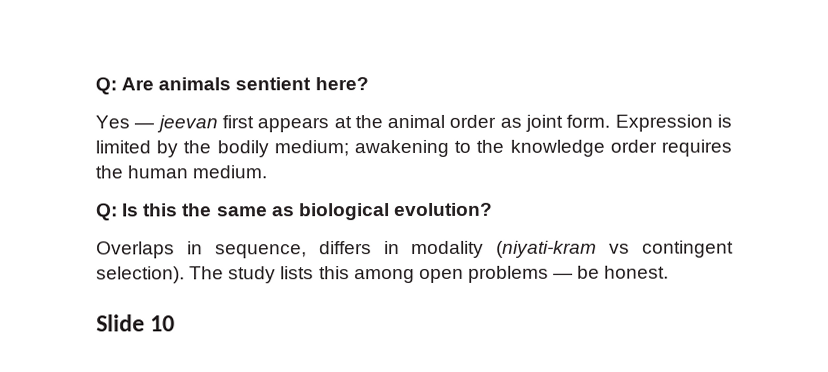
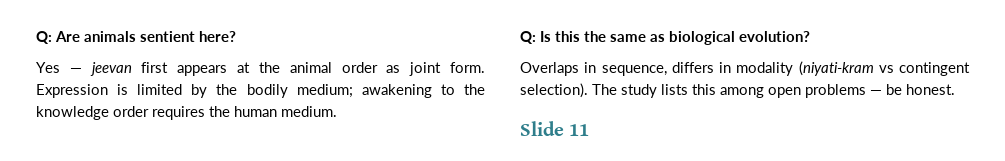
[150,315,176,332] 10 -> [569,124,590,136] 11

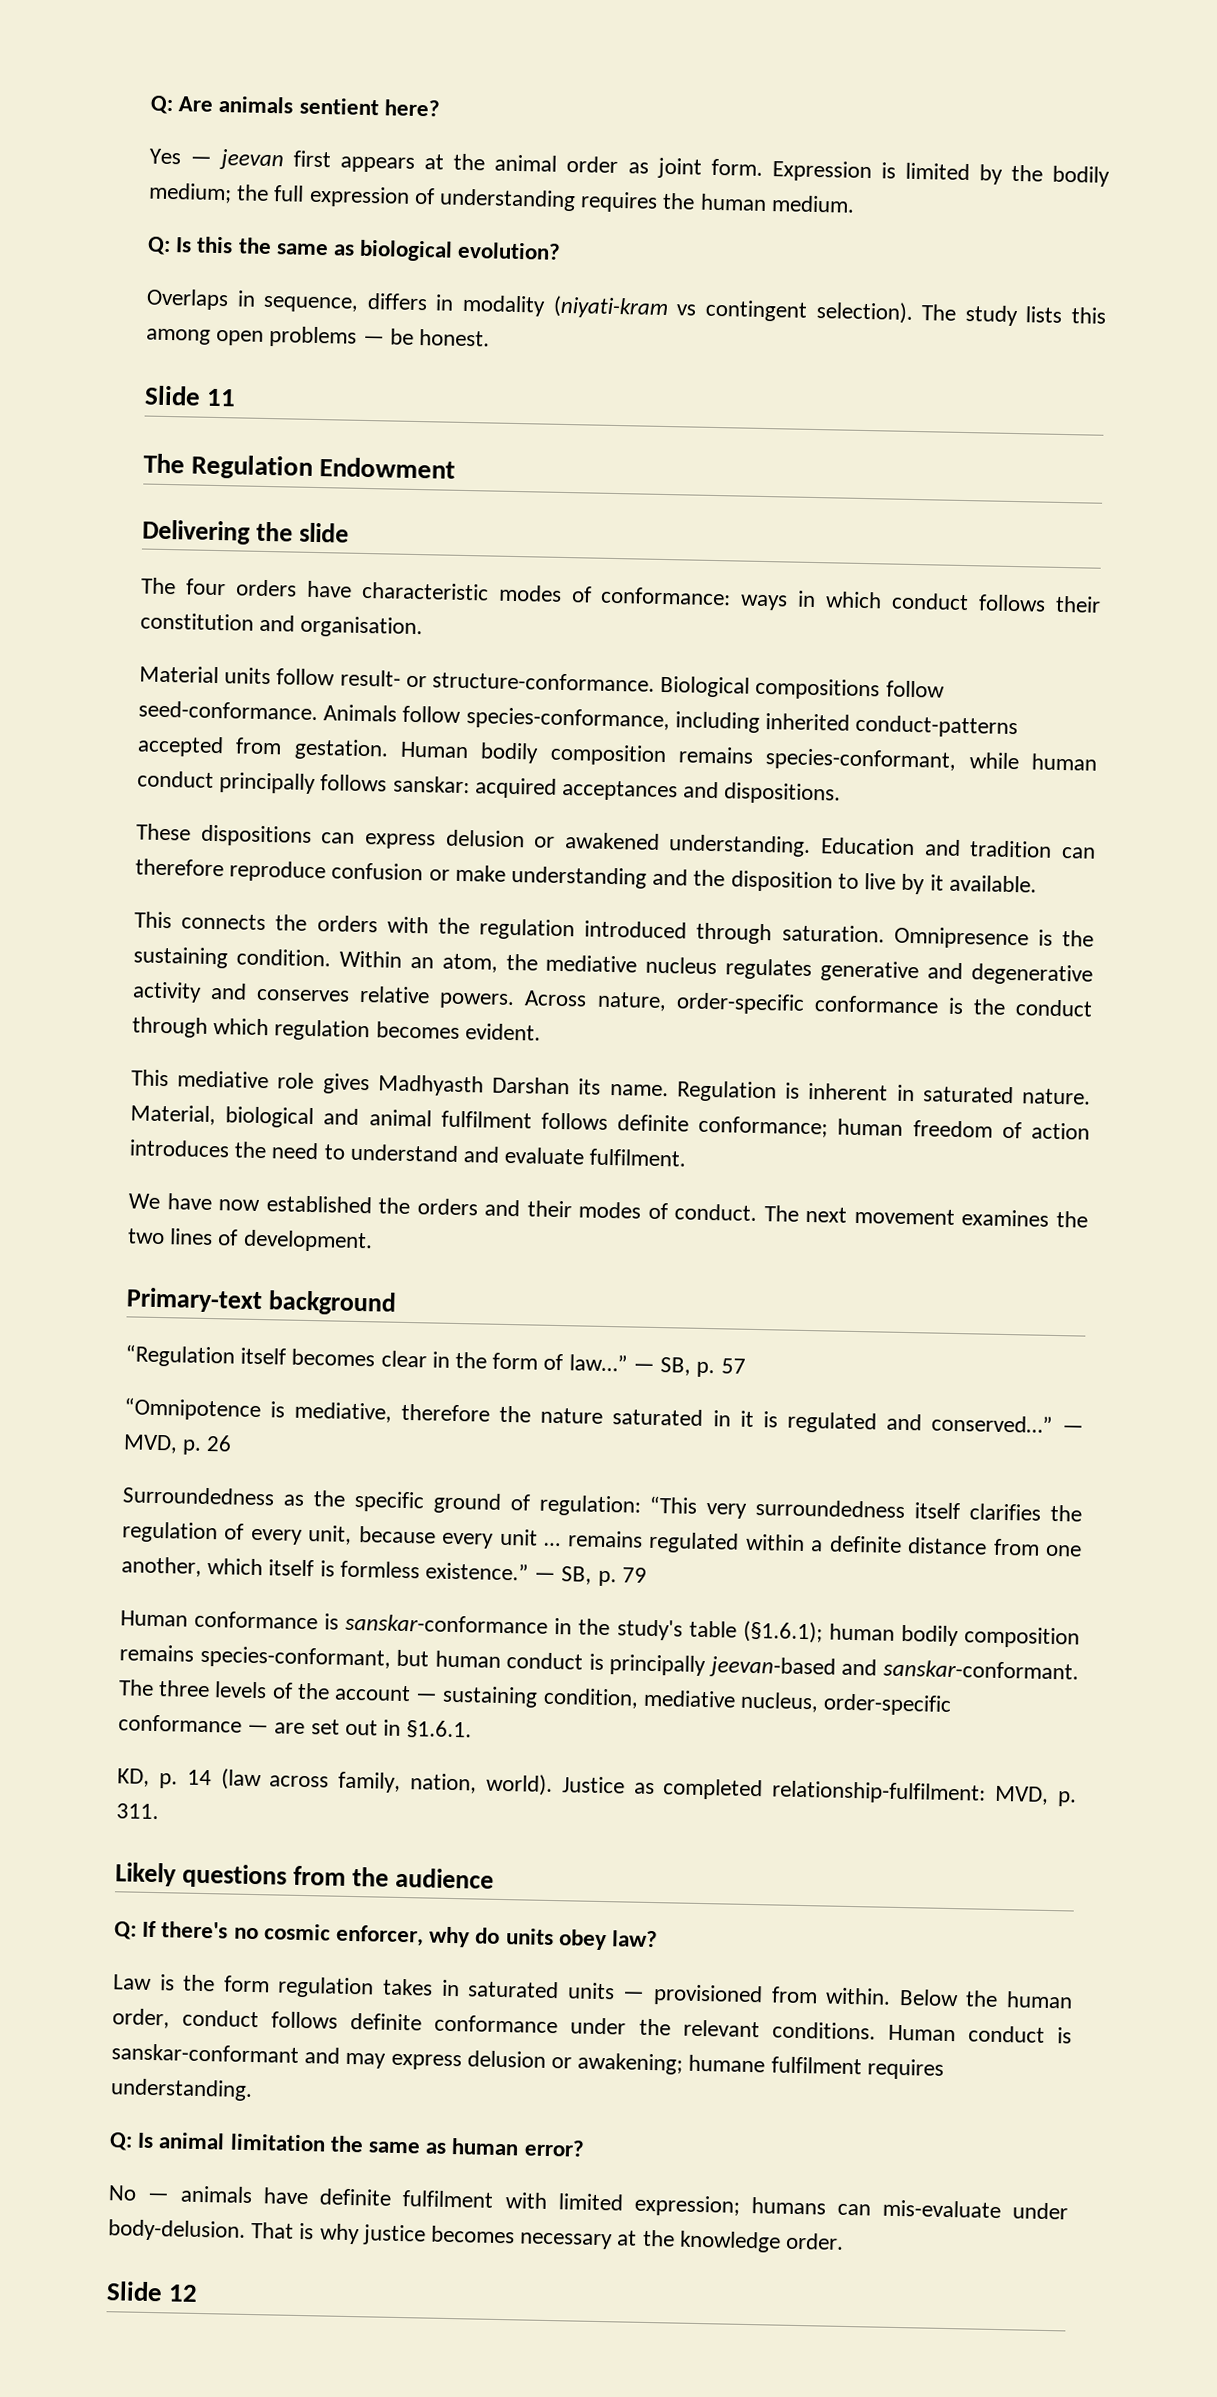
[361,84,485,98] [36,106,149,120] awakening to the knowledge order -> [236,184,577,212] the full expression of understanding
(590, 130) none -> [143,453,456,480] [142,519,349,545] [141,577,1101,613] [140,612,424,639] [139,665,945,701] [138,700,1019,739] [137,735,1098,772] [137,770,842,805] [136,823,1096,859] [135,858,1037,895] [134,911,1094,950] [133,946,1093,986] [132,981,1093,1017] [132,1016,541,1042] [131,1069,1092,1105] [130,1104,1090,1140] [129,1139,687,1167] [128,1193,1088,1228] [128,1228,373,1253] [126,1287,397,1316] [125,1344,746,1378] [124,1397,1085,1434] [123,1434,233,1455] [122,1486,1082,1522] [122,1521,1082,1557] [121,1556,647,1587] [120,1610,1080,1649] [119,1644,1079,1680] [118,1679,953,1716] [118,1714,473,1739] [117,1768,1077,1807] [116,1803,159,1820] [115,1862,494,1889] [114,1920,659,1951] [113,1974,1074,2009] [112,2008,1072,2044] [111,2043,944,2080] [110,2078,253,2102] [109,2132,585,2157] [108,2185,1068,2220] [108,2219,845,2253] [106,2281,199,2302] // The Regulation Endowment // Delivering the slide // The four orders have characteristic modes of conformance: ways in which conduct follows their constitution and organisation. // Material units follow result- or structure-conformance. Biological compositions follow seed-conformance. Animals follow species-conformance, including inherited conduct-patterns accepted from gestation. Human bodily composition remains species-conformant, while human conduct principally follows sanskar: acquired acceptances and dispositions. // These dispositions can express delusion or awakened understanding. Education and tradition can therefore reproduce confusion or make understanding and the disposition to live by it available. // This connects the orders with the regulation introduced through saturation. Omnipresence is the sustaining condition. Within an atom, the mediative nucleus regulates generative and degenerative activity and conserves relative powers. Across nature, order-specific conformance is the conduct through which regulation becomes evident. // This mediative role gives Madhyasth Darshan its name. Regulation is inherent in saturated nature. Material, biological and animal fulfilment follows definite conformance; human freedom of action introduces the need to understand and evaluate fulfilment. // We have now established the orders and their modes of conduct. The next movement examines the two lines of development. // Primary-text background // “Regulation itself becomes clear in the form of law…” — SB, p. 57 // “Omnipotence is mediative, therefore the nature saturated in it is regulated and conserved…” — MVD, p. 26 // Surroundedness as the specific ground of regulation: “This very surroundedness itself clarifies the regulation of every unit, because every unit … remains regulated within a definite distance from one another, which itself is formless existence.” — SB, p. 79 // Human conformance is sanskar-conformance in the study's table (§1.6.1); human bodily composition remains species-conformant, but human conduct is principally jeevan-based and sanskar-conformant. The three levels of the account — sustaining condition, mediative nucleus, order-specific conformance — are set out in §1.6.1. // KD, p. 14 (law across family, nation, world). Justice as completed relationship-fulfilment: MVD, p. 311. // Likely questions from the audience // Q: If there's no cosmic enforcer, why do units obey law? // Law is the form regulation takes in saturated units — provisioned from within. Below the human order, conduct follows definite conformance under the relevant conditions. Human conduct is sanskar-conformant and may express delusion or awakening; humane fulfilment requires understanding. // Q: Is animal limitation the same as human error? // No — animals have definite fulfilment with limited expression; humans can mis-evaluate under body-delusion. That is why justice becomes necessary at the knowledge order. // Slide 12

